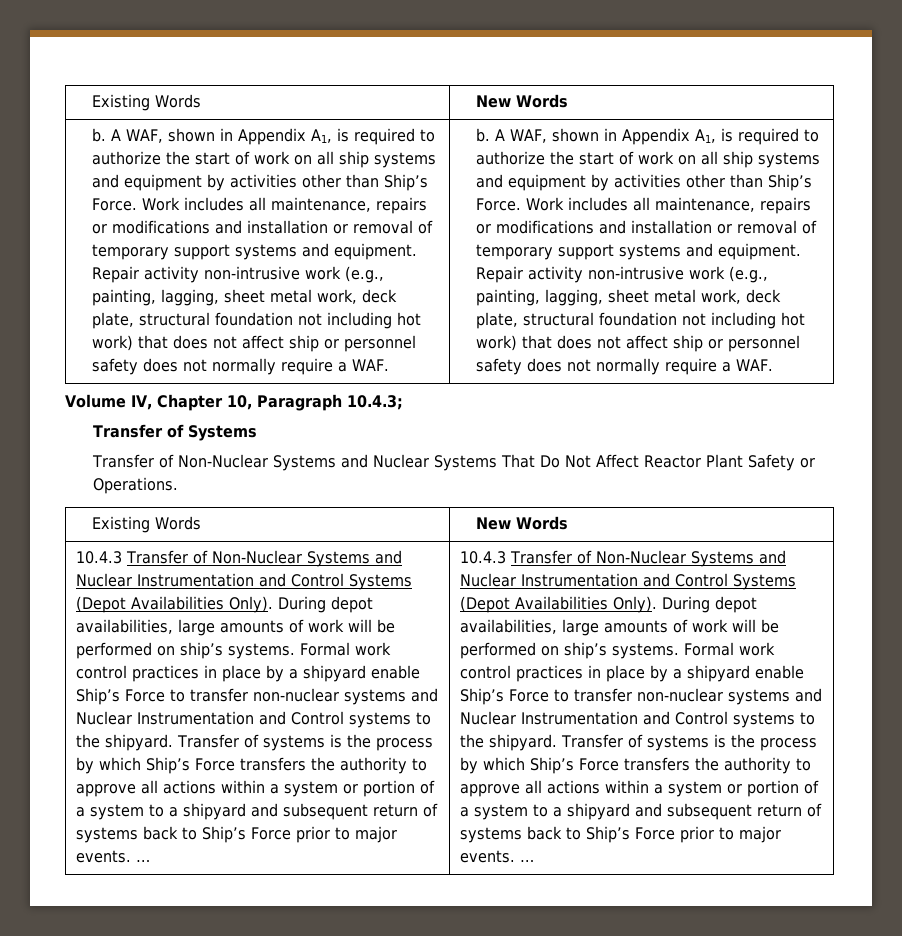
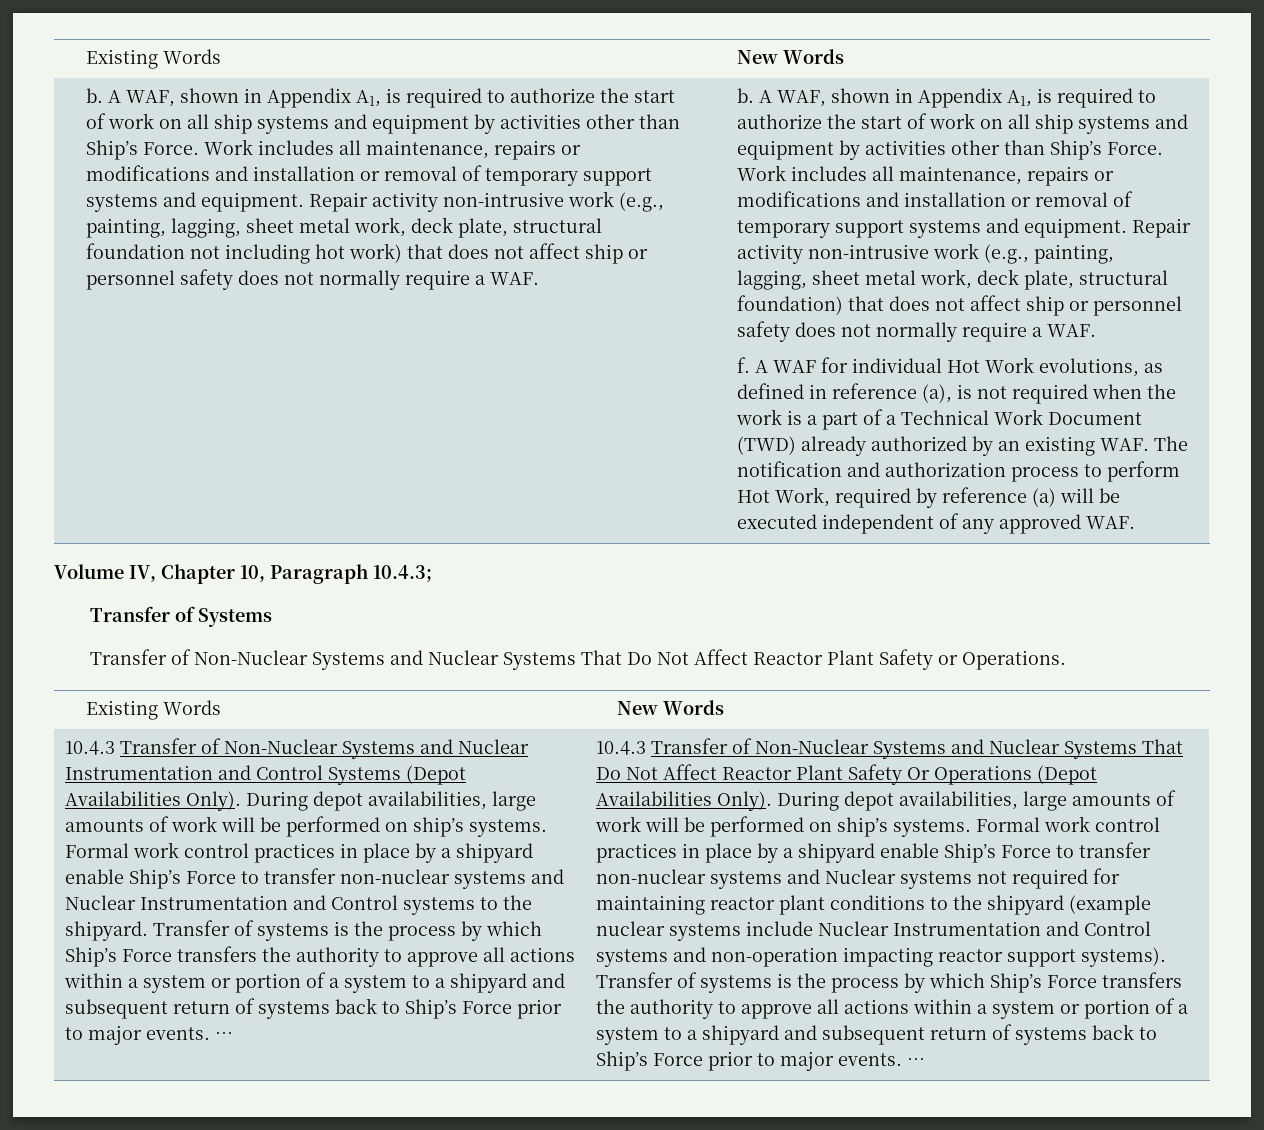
[545,289,782,306] [476,312,806,329] [476,335,518,351] lagging, sheet metal work, deck plate, structural foundation not including hot work) -> [737,269,1169,290] [737,295,844,315] // lagging, sheet metal work, deck plate, structural foundation)
(774, 365) none -> [737,357,1164,377] [737,383,1177,404] [736,409,1143,430] [737,436,1189,456] [737,461,1181,482] [737,487,1121,508] [737,513,1136,534] // f. A WAF for individual Hot Work evolutions, as defined in reference (a), is not required when the work is a part of a Technical Work Document (TWD) already authorized by an existing WAF. The notification and authorization process to perform Hot Work, required by reference (a) will be executed independent of any approved WAF.
[520,573,796,590] Instrumentation and Control Systems -> [1063,739,1183,759] [595,764,1032,785] Systems That Do Not Affect Reactor Plant Safety Or Operations
[520,711,815,728] [459,734,557,751] Instrumentation and Control systems to the shipyard. -> [899,868,1120,889] [595,895,1151,915] [595,921,1151,941] [595,947,1166,967] systems not required for maintaining reactor plant conditions to the shipyard (example nuclear systems include Nuclear Instrumentation and Control systems and non-operation impacting reactor support systems).

